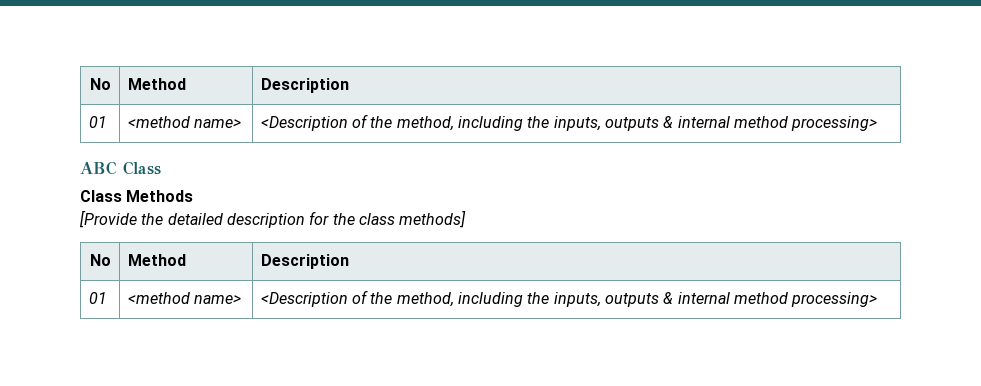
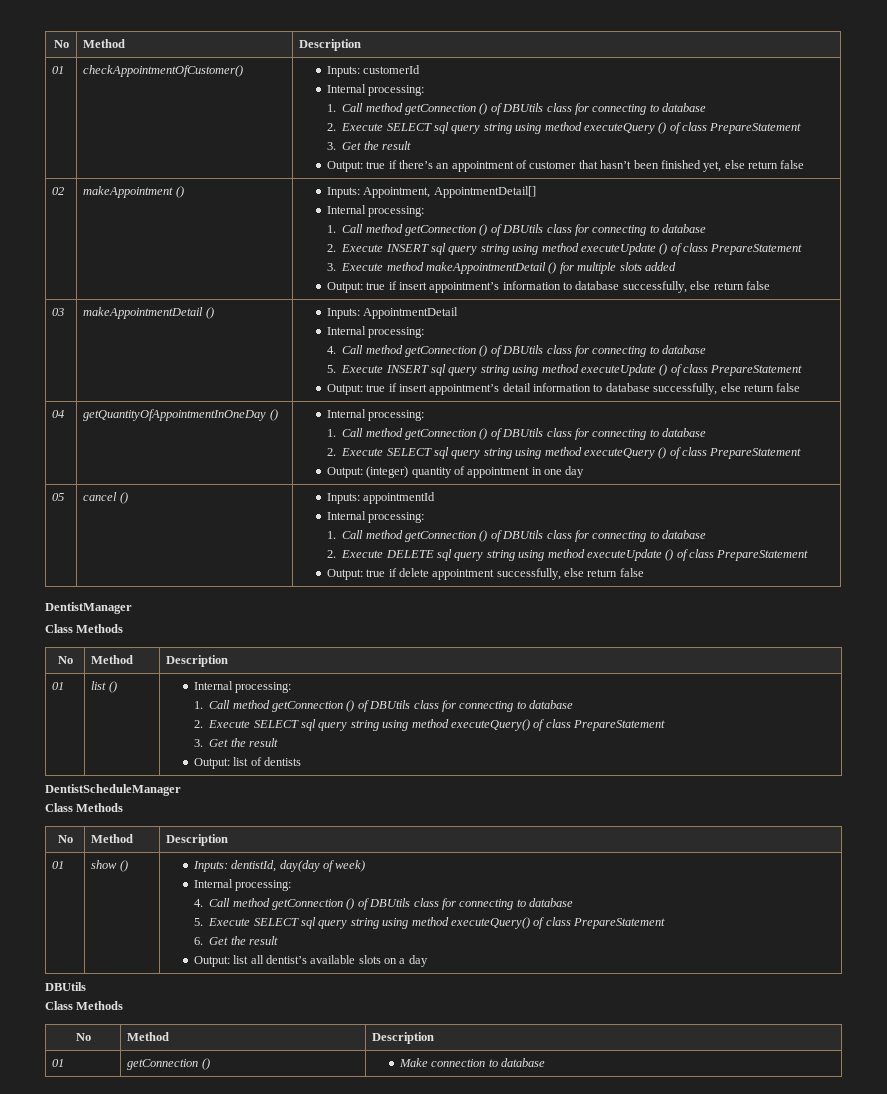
[89,78,111,90] [127,78,186,90] [260,78,349,93] [88,116,107,128] [127,116,242,128] [260,114,878,131] [80,161,161,175] [80,190,194,202] [79,210,467,228] [89,254,111,266] [127,254,186,266] [260,254,349,269] [88,292,107,304] [127,292,242,304] [260,290,878,307] No | Method | Description // 01 | <method name> | <Description of the method, including the inputs, outputs & internal method processing> // ABC Class // Class Methods // [Provide the detailed description for the class methods] // No | Method | Description // 01 | <method name> | <Description of the method, including the inputs, outputs & internal method processing> -> [53,40,69,48] [83,39,126,48] [299,39,362,51] [52,66,65,74] [83,65,244,77] [326,65,421,77] [326,84,425,96] [327,103,707,115] [327,122,802,134] [327,141,412,150] [326,160,805,172] [52,187,65,195] [83,186,184,198] [326,186,536,198] [326,205,425,217] [327,224,707,236] [327,243,803,255] [327,262,676,274] [326,281,770,293] [52,308,65,316] [83,307,214,319] [326,307,459,319] [326,326,425,338] [327,345,707,357] [327,364,803,376] [326,383,801,395] [52,410,65,418] [83,409,278,421] [326,409,425,421] [327,428,707,440] [327,447,802,459] [326,466,585,478] [52,493,65,501] [83,492,128,504] [326,492,436,504] [326,511,425,523] [327,530,707,542] [327,549,809,561] [326,568,644,580] [45,602,132,614] [45,624,124,633] [57,656,73,664] [91,655,134,664] [166,655,229,667] [52,682,65,690] [91,681,117,693] [193,681,292,693] [194,700,574,712] [194,719,666,731] [194,738,279,747] [193,757,301,769] [45,784,181,796] [45,803,124,812] [57,835,73,843] [91,834,134,843] [166,834,229,846] [52,861,65,869] [91,860,128,872] [192,860,366,872] [193,879,292,891] [194,898,574,910] [194,917,666,929] [194,936,279,945] [193,955,428,967] [45,982,86,991] [45,1001,124,1010] [75,1033,91,1041] [127,1032,170,1041] [372,1032,435,1044] [52,1059,65,1067] [127,1058,210,1070] [398,1058,545,1067] No | Method | Description // 01 | checkAppointmentOfCustomer() | Inputs: customerId // Internal processing: // 1. Call method getConnection () of DBUtils class for connecting to database // 2. Execute SELECT sql query string using method executeQuery () of class PrepareStatement // 3. Get the result // Output: true if there’s an appointment of customer that hasn’t been finished yet, else return false // 02 | makeAppointment () | Inputs: Appointment, AppointmentDetail[] // Internal processing: // 1. Call method getConnection () of DBUtils class for connecting to database // 2. Execute INSERT sql query string using method executeUpdate () of class PrepareStatement // 3. Execute method makeAppointmentDetail () for multiple slots added // Output: true if insert appointment’s information to database successfully, else return false // 03 | makeAppointmentDetail () | Inputs: AppointmentDetail // Internal processing: // 4. Call method getConnection () of DBUtils class for connecting to database // 5. Execute INSERT sql query string using method executeUpdate () of class PrepareStatement // Output: true if insert appointment’s detail information to database successfully, else return false // 04 | getQuantityOfAppointmentInOneDay () | Internal processing: // 1. Call method getConnection () of DBUtils class for connecting to database // 2. Execute SELECT sql query string using method executeQuery () of class PrepareStatement // Output: (integer) quantity of appointment in one day // 05 | cancel () | Inputs: appointmentId // Internal processing: // 1. Call method getConnection () of DBUtils class for connecting to database // 2. Execute DELETE sql query string using method executeUpdate () of class PrepareStatement // Output: true if delete appointment successfully, else return false // DentistManager // Class Methods // No | Method | Description // 01 | list () | Internal processing: // 1. Call method getConnection () of DBUtils class for connecting to database // 2. Execute SELECT sql query string using method executeQuery() of class PrepareStatement // 3. Get the result // Output: list of dentists // DentistScheduleManager // Class Methods // No | Method | Description // 01 | show () | Inputs: dentistId, day(day of week) // Internal processing: // 4. Call method getConnection () of DBUtils class for connecting to database // 5. Execute SELECT sql query string using method executeQuery() of class PrepareStatement // 6. Get the result // Output: list all dentist’s available slots on a day // DBUtils // Class Methods // No | Method | Description // 01 | getConnection () | Make connection to database

